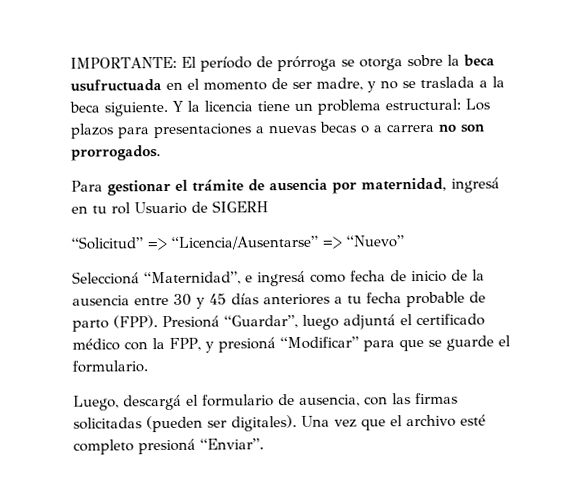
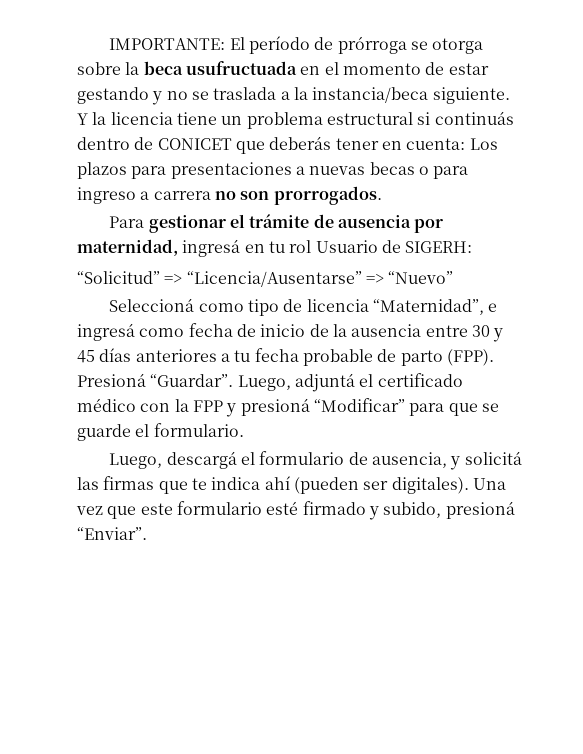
[292,77,363,91] ser madre, -> [448,63,489,75] [77,87,149,104] estar gestando
[69,101,100,113] beca -> [312,87,429,103] instancia/beca
[385,98,461,111] estructural: -> [326,111,514,125] [77,136,466,154] estructural si continuás dentro de CONICET que deberás tener en cuenta:
(370, 129) none -> [433,166,469,179] [77,187,136,204] para ingreso
[212,200,268,213] SIGERH -> [405,241,473,253] SIGERH:
(140, 278) none -> [198,299,369,316] como tipo de licencia
[224,314,339,330] “Guardar”, luego -> [150,374,291,391] “Guardar”. Luego,
[169,337,201,351] FPP, -> [192,400,223,412] FPP
[364,392,458,406] [73,417,142,430] con las firmas solicitadas -> [450,451,522,470] [77,476,290,494] y solicitá las firmas que te indica ahí
[390,414,486,428] [73,439,134,455] el archivo esté completo -> [140,501,442,520] este formulario esté firmado y subido,

